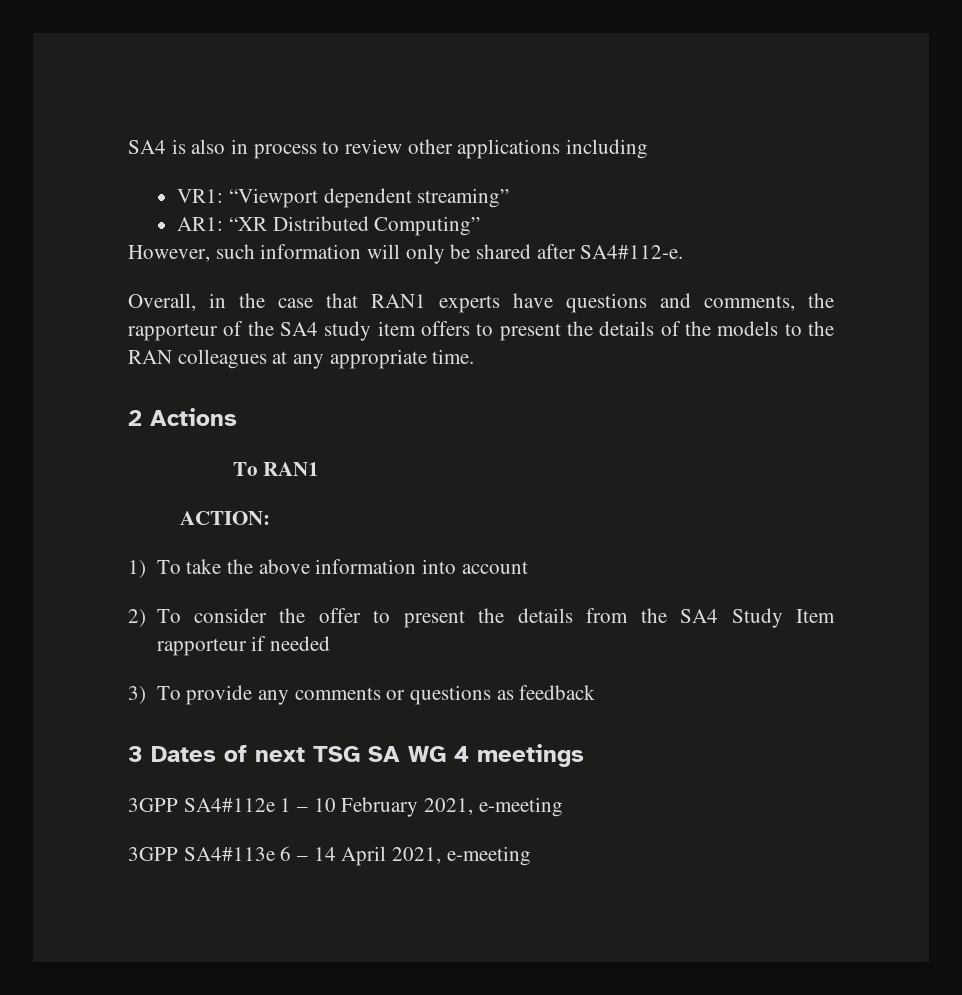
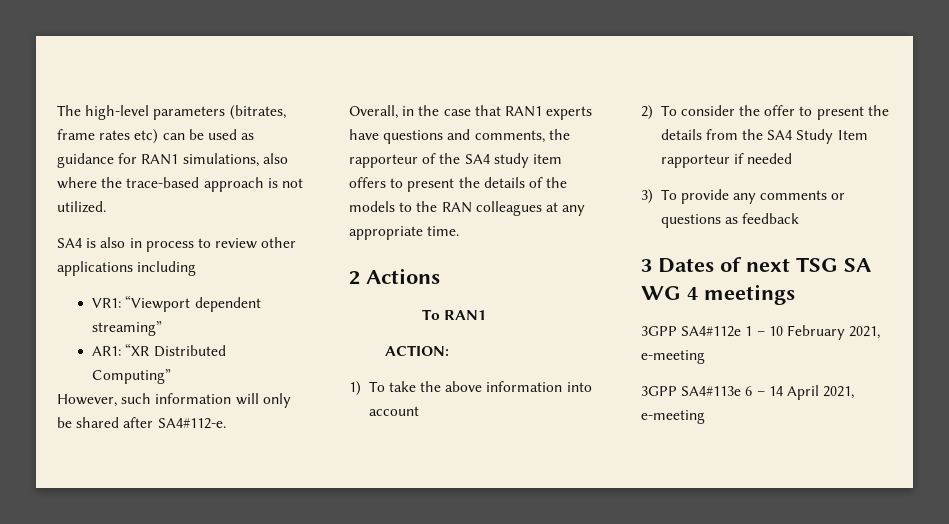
(128, 147) none -> [57,105,286,120] [57,129,255,144] [57,153,288,168] [57,177,303,192] [57,201,106,213] The high-level parameters (bitrates, frame rates etc) can be used as guidance for RAN1 simulations, also where the trace-based approach is not utilized. //

